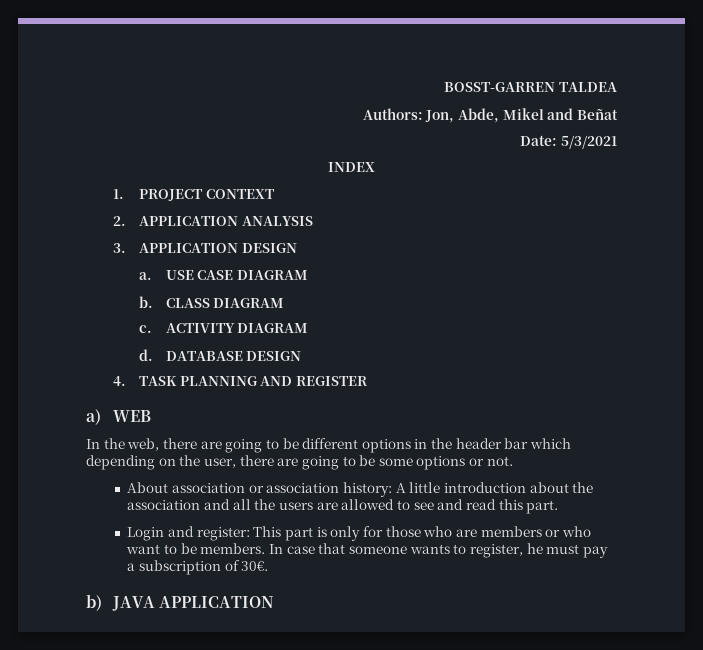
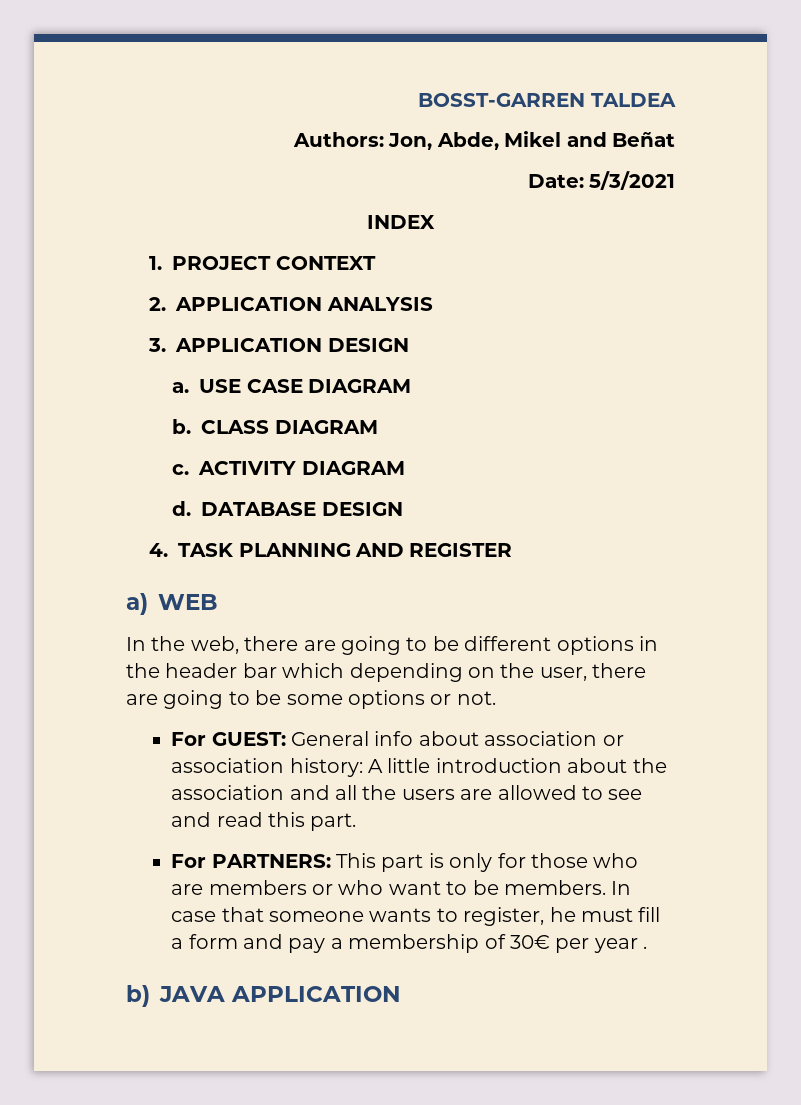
[127,482,169,493] About -> [171,731,479,746] For GUEST: General info about
[127,526,250,541] Login and register: -> [171,854,331,868] For PARTNERS:
[582,546,608,558] [127,560,269,575] pay a subscription of 30€. -> [638,907,661,922] [171,934,648,953] fill a form and pay a membership of 30€ per year .

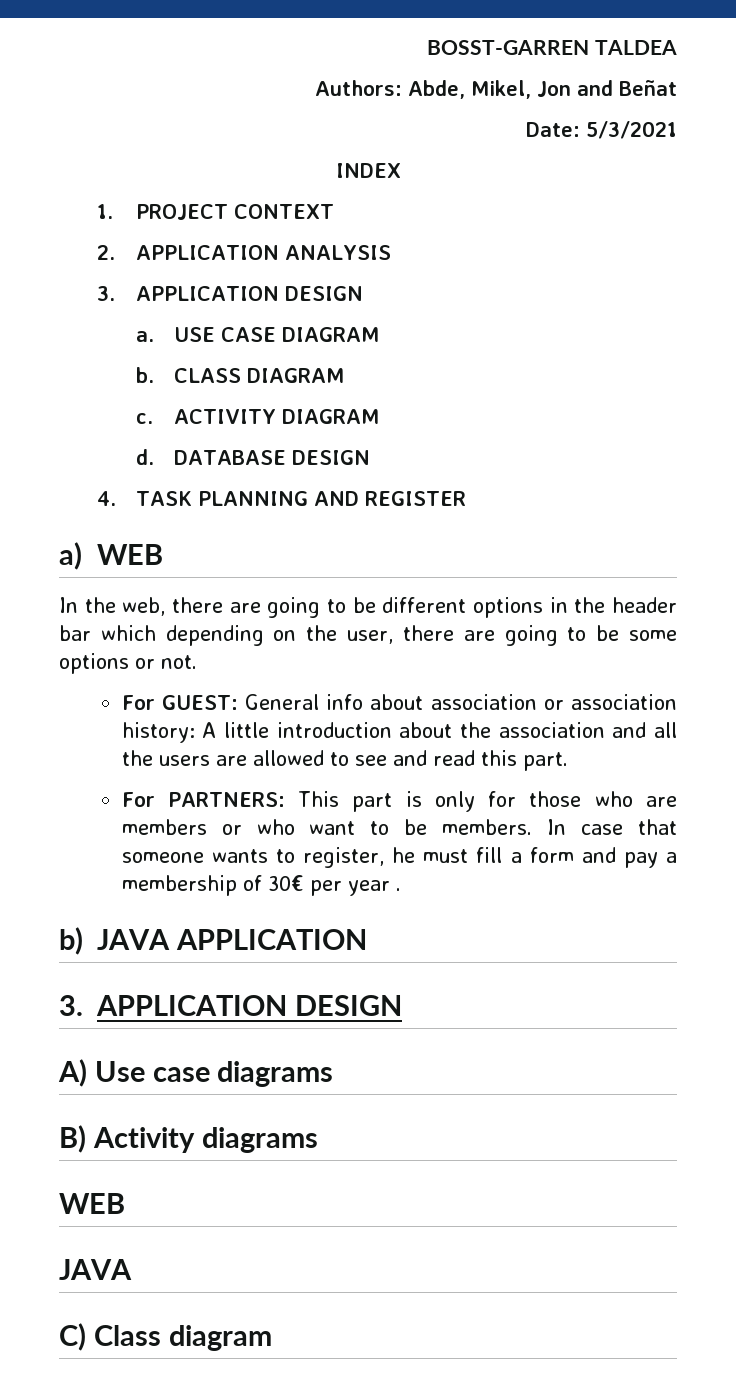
[388,131,562,150] Jon, Abde, Mikel -> [408,80,571,99] Abde, Mikel, Jon
(401, 994) none -> [59,995,403,1016] [58,1059,334,1087] [59,1125,318,1153] [59,1193,125,1214] [59,1259,132,1280] [59,1323,272,1351] // 3. APPLICATION DESIGN // A) Use case diagrams // B) Activity diagrams // WEB // JAVA // C) Class diagram

